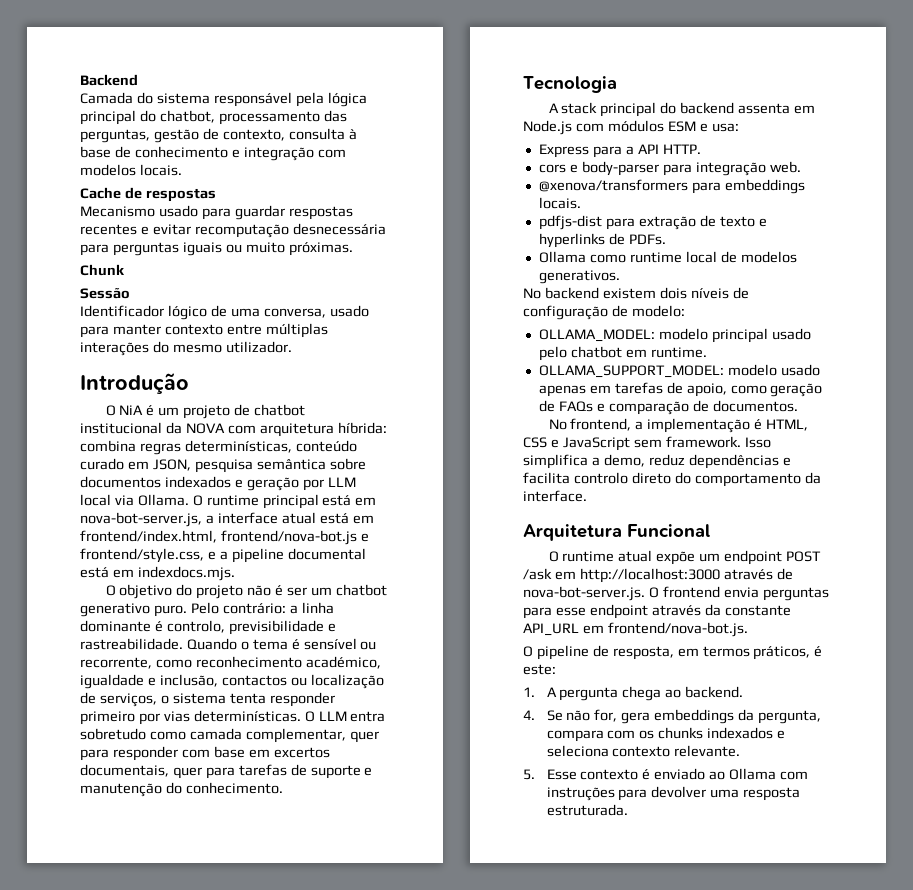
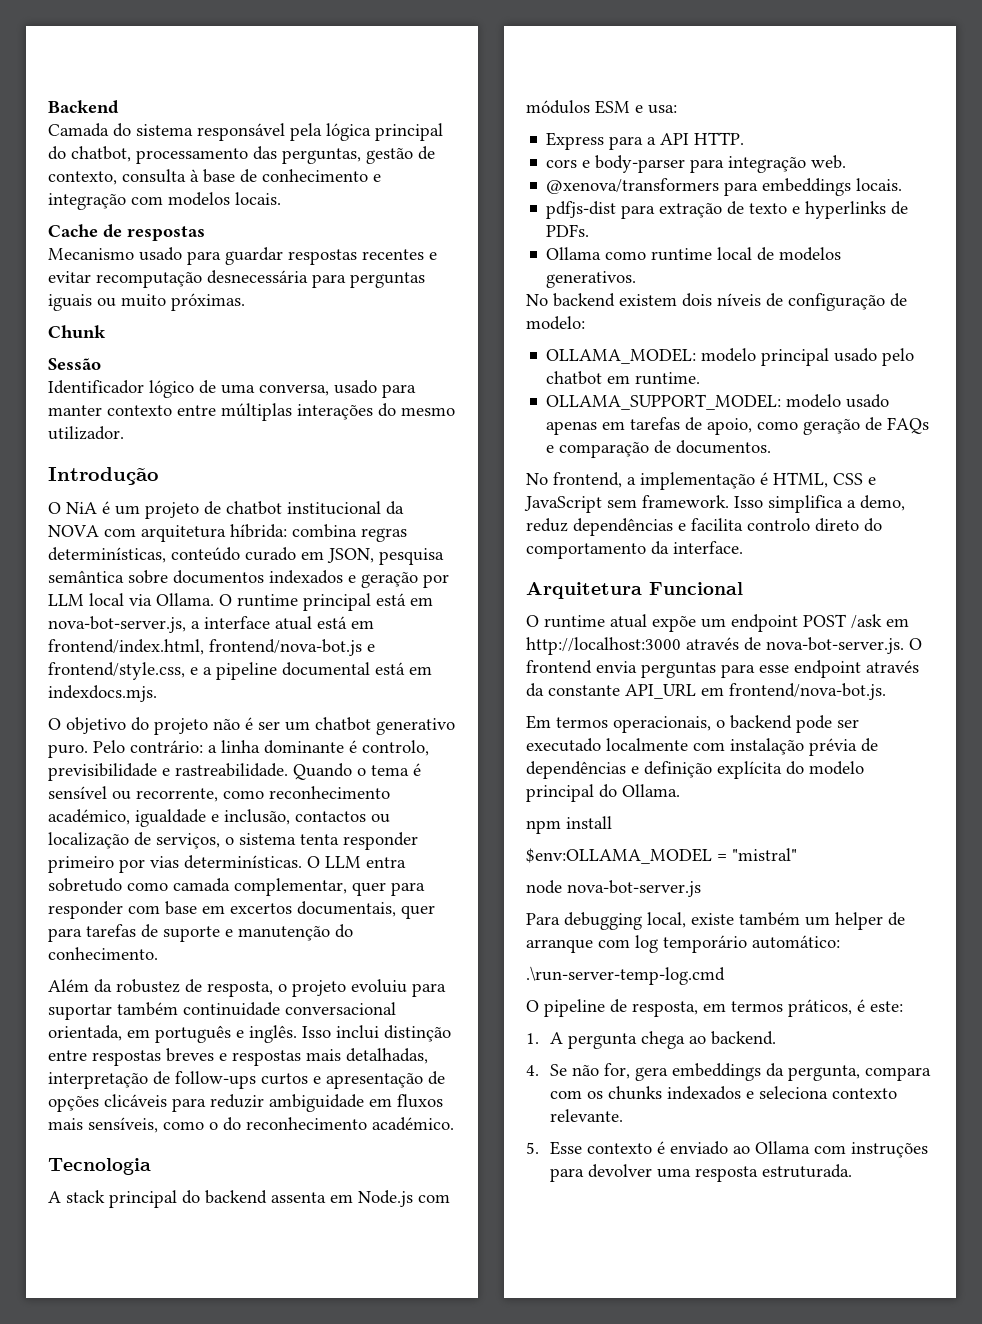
(283, 788) none -> [48,979,446,997] [48,1002,396,1020] [48,1025,451,1043] [48,1048,428,1066] [48,1071,445,1089] [48,1094,443,1112] [48,1117,454,1133] // Além da robustez de resposta, o projeto evoluiu para suportar também continuidade conversacional orientada, em português e inglês. Isso inclui distinção entre respostas breves e respostas mais detalhadas, interpretação de follow-ups curtos e apresentação de opções clicáveis para reduzir ambiguidade em fluxos mais sensíveis, como o do reconhecimento académico.
(748, 629) none -> [526,715,859,733] [526,738,878,756] [526,761,864,779] [526,784,680,802] [526,816,612,834] [526,848,797,864] [526,880,701,897] [526,912,905,930] [526,935,840,953] [526,966,725,985] // Em termos operacionais, o backend pode ser executado localmente com instalação prévia de dependências e definição explícita do modelo principal do Ollama. // npm install // $env:OLLAMA_MODEL = "mistral" // node nova-bot-server.js // Para debugging local, existe também um helper de arranque com log temporário automático: // .\run-server-temp-log.cmd

